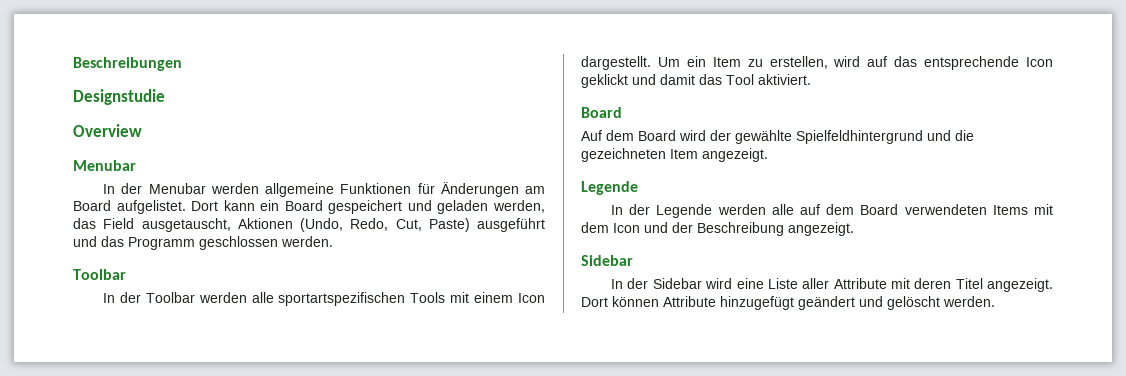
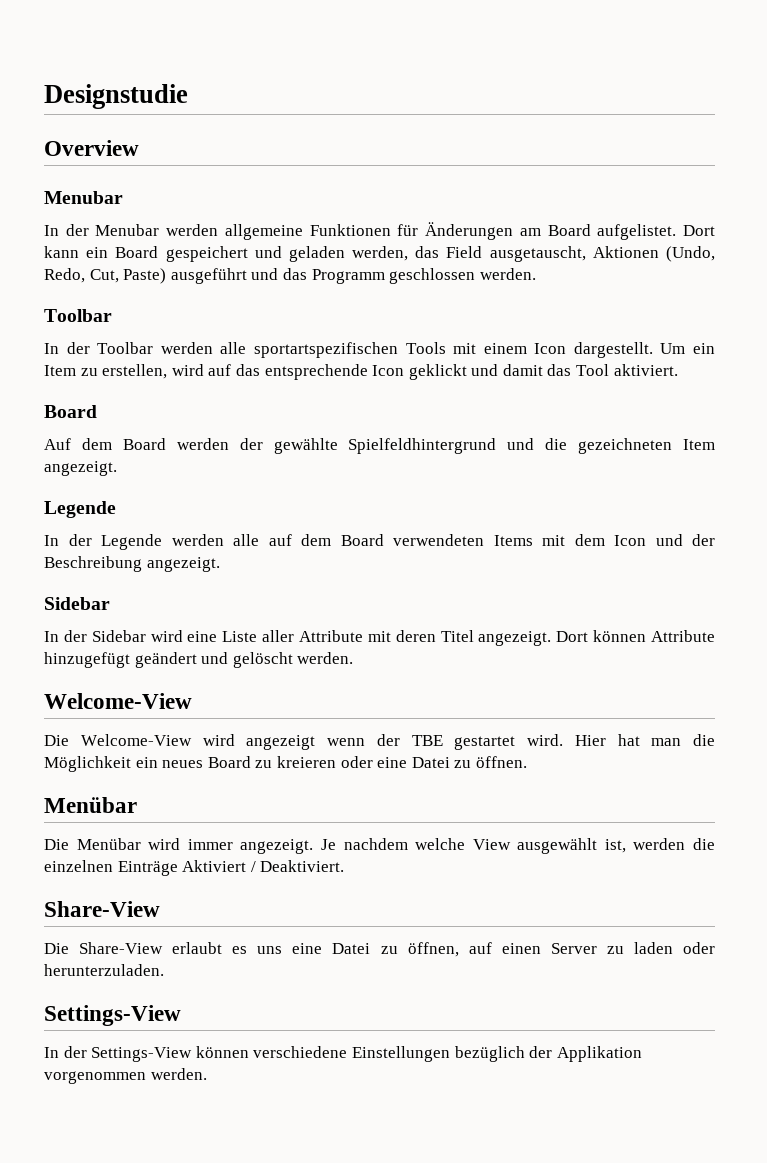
[73,57,182,71] Beschreibungen // -> (44, 96) none
[679,130,706,141] wird -> [176,438,229,450] werden
(995, 301) none -> [44,693,192,709] [44,734,715,750] [44,756,527,772] [44,797,137,813] [44,838,716,854] [44,860,345,876] [44,901,160,917] [44,942,715,957] [44,964,164,976] [44,1005,181,1026] [44,1046,642,1062] [44,1068,207,1084] // Welcome-View // Die Welcome-View wird angezeigt wenn der TBE gestartet wird. Hier hat man die Möglichkeit ein neues Board zu kreieren oder eine Datei zu öffnen. // Menübar // Die Menübar wird immer angezeigt. Je nachdem welche View ausgewählt ist, werden die einzelnen Einträge Aktiviert / Deaktiviert. // Share-View // Die Share-View erlaubt es uns eine Datei zu öffnen, auf einen Server zu laden oder herunterzuladen. // Settings-View // In der Settings-View können verschiedene Einstellungen bezüglich der Applikation vorgenommen werden.

